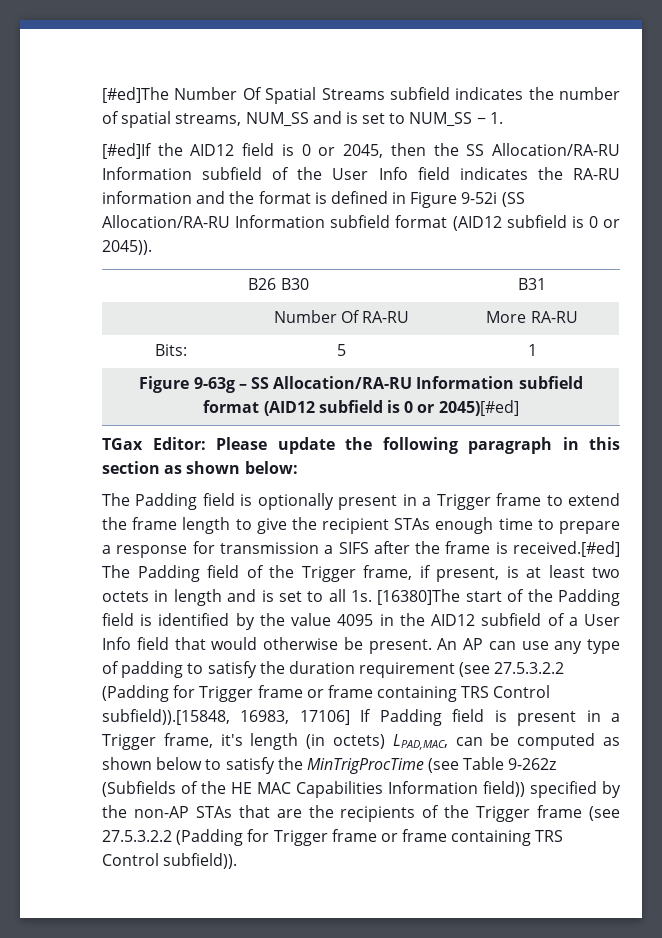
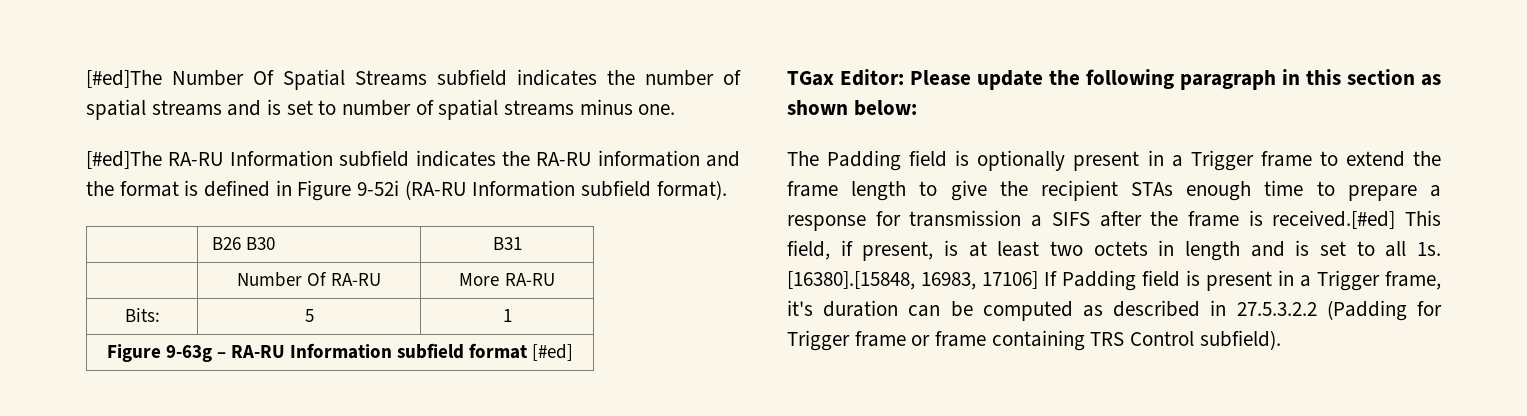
[175,111,503,127] [102,143,620,159] [102,167,450,180] streams, NUM_SS and is set to NUM_SS − 1. // [#ed]If the AID12 field is 0 or 2045, then the SS Allocation/RA-RU Information subfield of the User Info field -> [151,99,676,120] [86,150,410,169] streams and is set to number of spatial streams minus one. // [#ed]The RA-RU Information subfield
[501,192,525,207] [102,215,620,231] [102,240,152,255] (SS Allocation/RA-RU Information subfield format (AID12 subfield is 0 or 2045)). -> [404,180,727,200] (RA-RU Information subfield format).
[251,376,583,389] [203,400,519,416] SS Allocation/RA-RU Information subfield format (AID12 subfield is 0 or 2045)[#ed] -> [230,343,574,361] RA-RU Information subfield format [#ed]
[102,565,412,582] The Padding field of the Trigger frame, -> [1405,210,1441,226] [787,240,830,260] This field,
[377,589,620,606] [102,613,620,630] [102,637,620,654] [102,661,565,678] [102,685,551,702] [102,709,230,725] [16380]The start of the Padding field is identified by the value 4095 in the AID12 subfield of a User Info field that would otherwise be present. An AP can use any type of padding to satisfy the duration requirement (see 27.5.3.2.2 (Padding for Trigger frame or frame containing TRS Control subfield)).[15848, -> [787,271,915,290] [16380].[15848,
[250,733,620,750] [102,757,557,774] [102,781,621,798] [102,805,621,822] length (in octets) LPAD,MAC, can be computed as shown below to satisfy the MinTrigProcTime (see Table 9-262z (Subfields of the HE MAC Capabilities Information field)) specified by the non-AP STAs that are the recipients of the Trigger frame (see -> [823,300,1227,321] duration can be computed as described in
[163,853,238,869] subfield)). -> [1199,330,1281,350] subfield).

